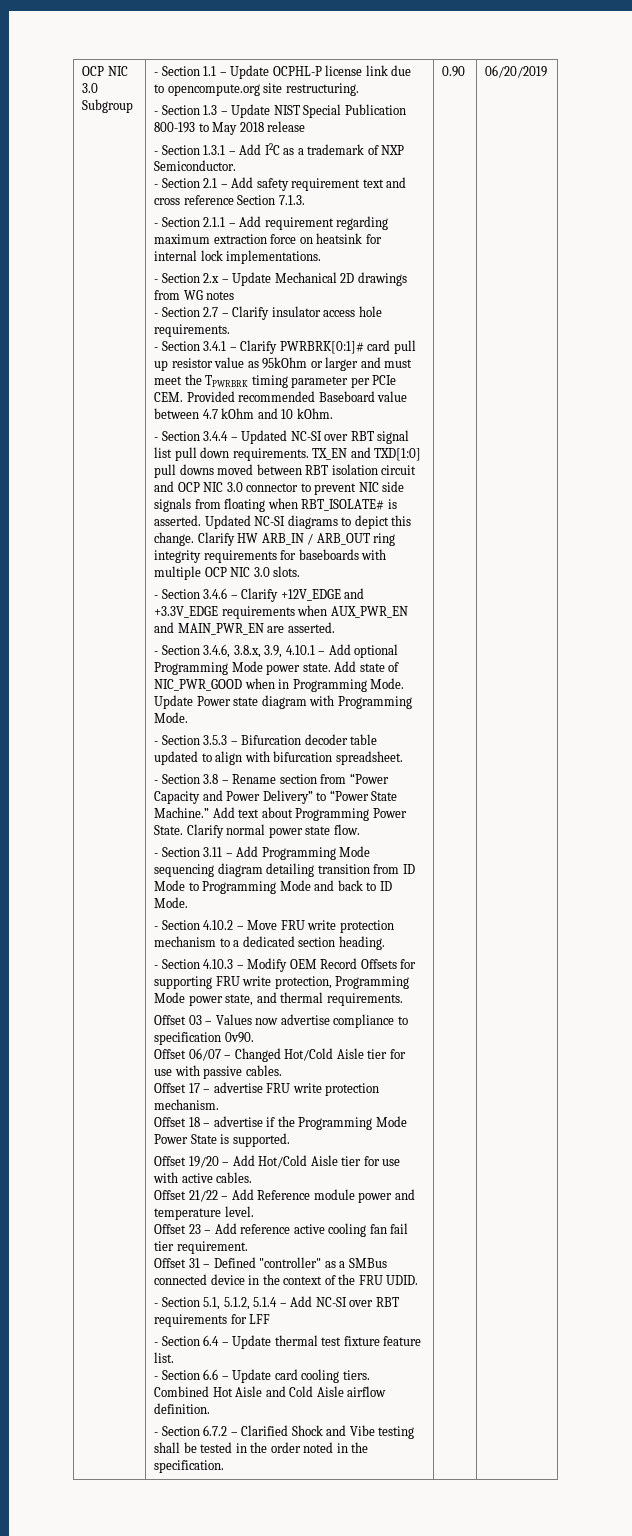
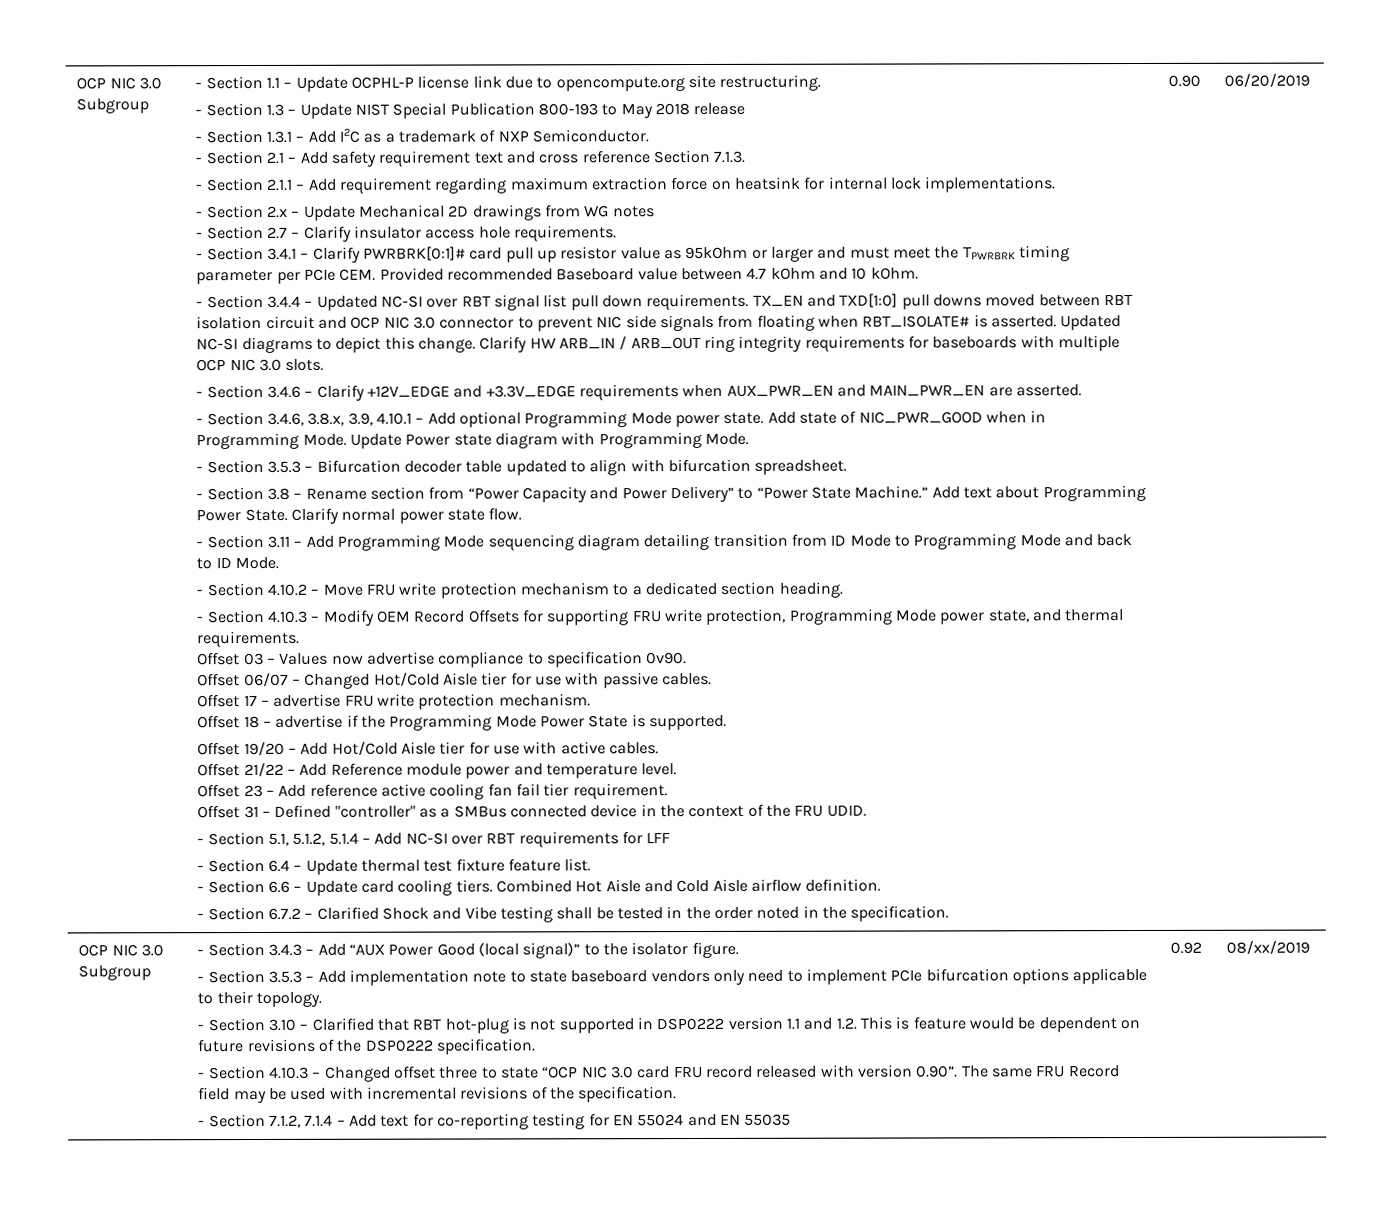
(548, 71) none -> [78,944,165,957] [78,965,152,981] [197,941,739,959] [197,967,1148,986] [197,991,323,1007] [197,1016,1140,1034] [197,1038,536,1055] [198,1064,1120,1082] [198,1086,678,1104] [198,1113,792,1130] [1170,941,1203,954] [1226,940,1311,955] // OCP NIC 3.0 Subgroup | - Section 3.4.3 – Add “AUX Power Good (local signal)” to the isolator figure. // - Section 3.5.3 – Add implementation note to state baseboard vendors only need to implement PCIe bifurcation options applicable to their topology. // - Section 3.10 – Clarified that RBT hot-plug is not supported in DSP0222 version 1.1 and 1.2. This is feature would be dependent on future revisions of the DSP0222 specification. // - Section 4.10.3 – Changed offset three to state “OCP NIC 3.0 card FRU record released with version 0.90”. The same FRU Record field may be used with incremental revisions of the specification. // - Section 7.1.2, 7.1.4 – Add text for co-reporting testing for EN 55024 and EN 55035 | 0.92 | 08/xx/2019

